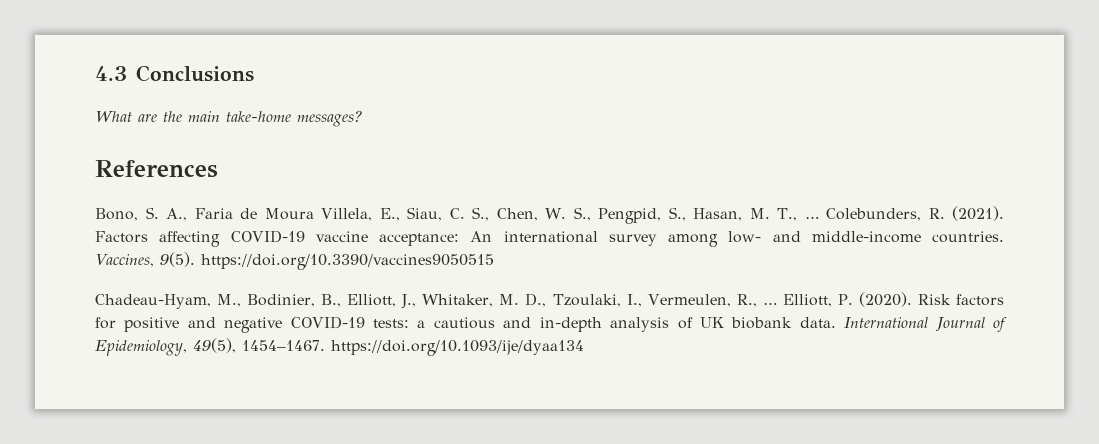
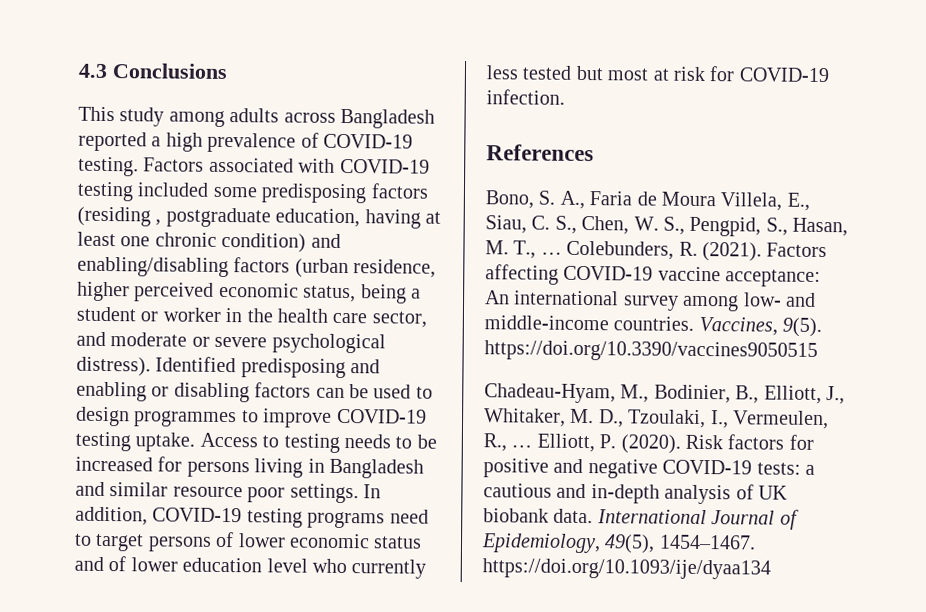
[95,111,363,127] What are the main take-home messages? -> [78,106,435,129] [78,131,413,153] [78,156,430,177] [77,181,429,204] [77,206,441,229] [77,231,341,253] [77,256,437,279] [77,281,421,304] [76,306,427,328] [76,331,386,354] [76,356,381,379] [76,381,433,403] [75,406,427,428] [75,431,437,453] [75,456,424,479] [75,481,381,504] [75,506,429,529] [74,531,423,552] [74,556,427,579] [486,65,830,83] [486,89,565,105] This study among adults across Bangladesh reported a high prevalence of COVID-19 testing. Factors associated with COVID-19 testing included some predisposing factors (residing , postgraduate education, having at least one chronic condition) and enabling/disabling factors (urban residence, higher perceived economic status, being a student or worker in the health care sector, and moderate or severe psychological distress). Identified predisposing and enabling or disabling factors can be used to design programmes to improve COVID-19 testing uptake. Access to testing needs to be increased for persons living in Bangladesh and similar resource poor settings. In addition, COVID-19 testing programs need to target persons of lower economic status and of lower education level who currently less tested but most at risk for COVID-19 infection.

